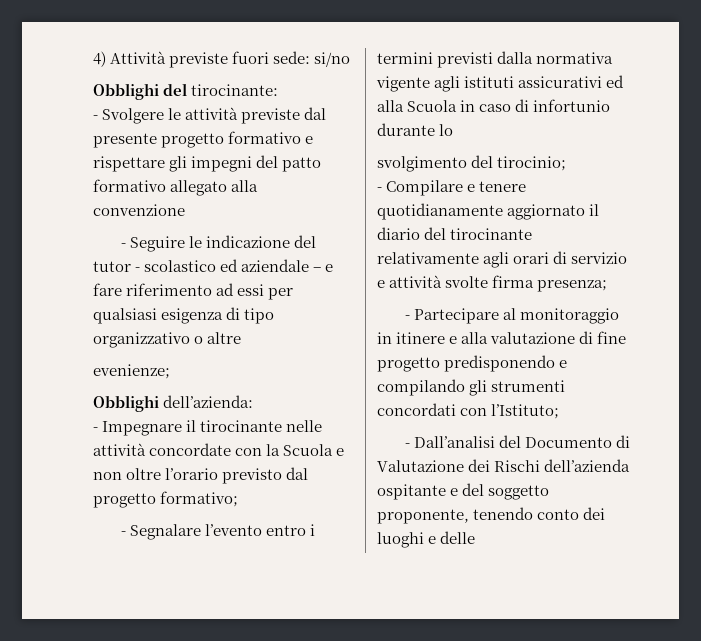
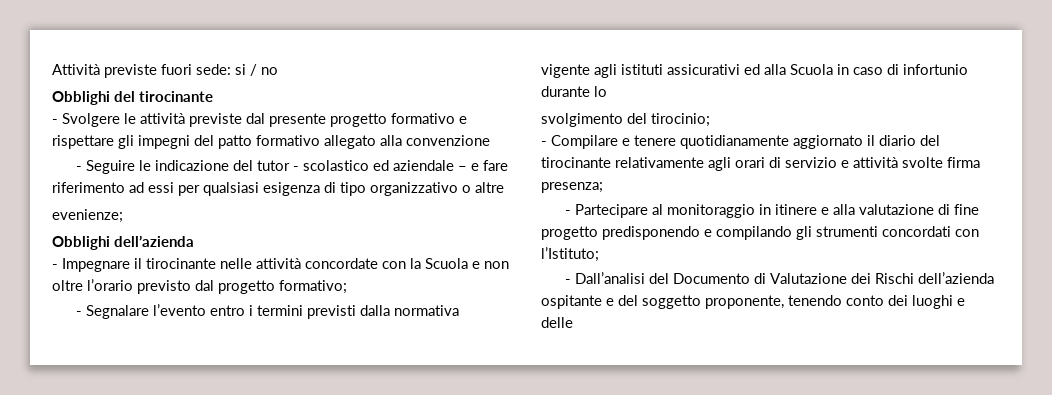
[93,51,106,67] 4) -> (52, 69) none
[314,52,351,67] si/no -> [235,64,278,76] si / no
[191,84,279,96] tirocinante: -> [139,91,213,102] tirocinante
[163,395,254,408] dell’azienda: -> [114,235,194,247] dell’azienda

